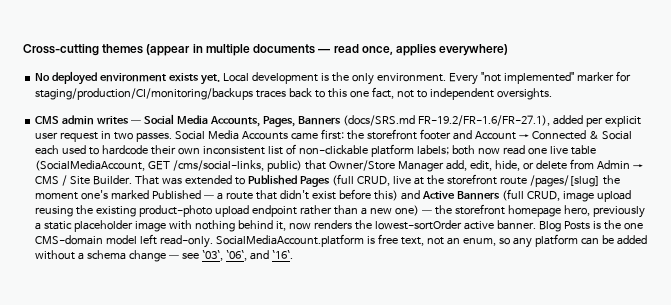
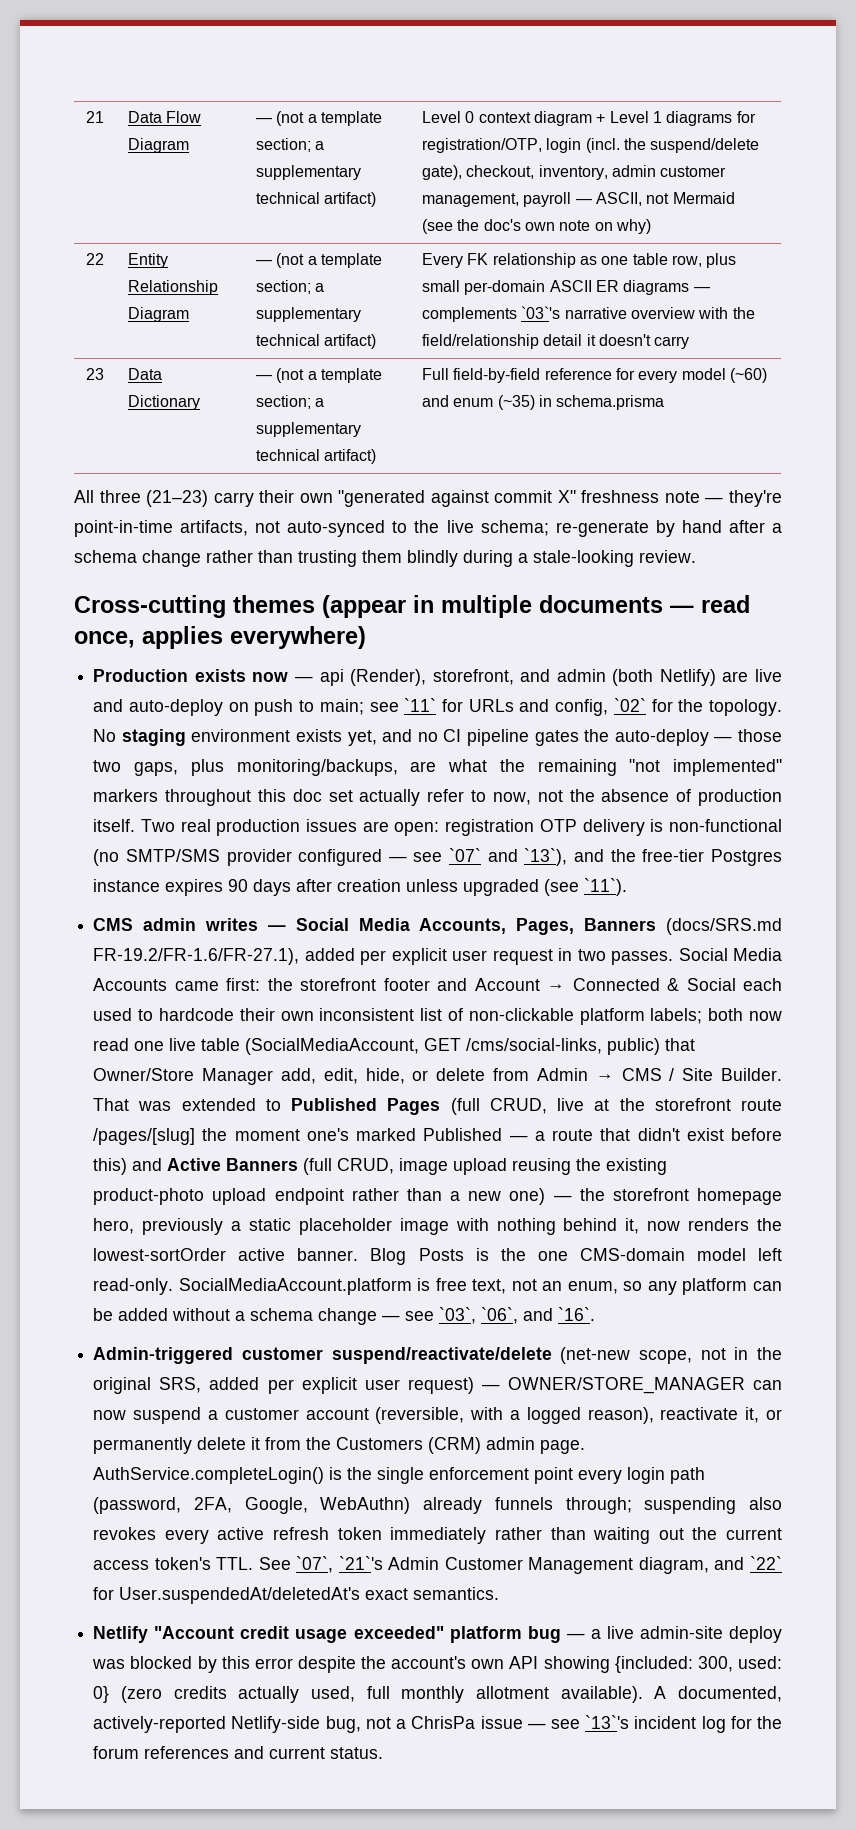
(23, 50) none -> [85,111,104,123] [127,111,202,123] [127,138,189,153] [255,111,382,126] [255,138,325,152] [255,165,361,180] [255,192,377,207] [421,111,756,126] [421,138,760,153] [421,165,727,180] [421,192,735,207] [421,219,651,234] [85,253,104,265] [127,253,168,268] [127,280,218,295] [127,307,189,322] [255,253,382,268] [255,280,325,294] [255,307,361,322] [255,334,377,349] [421,253,737,268] [421,280,710,295] [421,306,755,322] [421,334,690,349] [85,368,104,380] [127,368,162,380] [127,395,200,410] [255,368,382,383] [255,395,325,409] [255,422,361,437] [255,449,377,464] [421,368,767,383] [421,395,665,410] [74,490,783,507] [74,520,782,537] [74,550,696,567] 21 | Data Flow Diagram | — (not a template section; a supplementary technical artifact) | Level 0 context diagram + Level 1 diagrams for registration/OTP, login (incl. the suspend/delete gate), checkout, inventory, admin customer management, payroll — ASCII, not Mermaid (see the doc's own note on why) // 22 | Entity Relationship Diagram | — (not a template section; a supplementary technical artifact) | Every FK relationship as one table row, plus small per-domain ASCII ER diagrams — complements `03`'s narrative overview with the field/relationship detail it doesn't carry // 23 | Data Dictionary | — (not a template section; a supplementary technical artifact) | Full field-by-field reference for every model (~60) and enum (~35) in schema.prisma // All three (21–23) carry their own "generated against commit X" freshness note — they're point-in-time artifacts, not auto-synced to the live schema; re-generate by hand after a schema change rather than trusting them blindly during a stale-looking review. //
[35,71,631,85] [35,87,552,100] No deployed environment exists yet. Local development is the only environment. Every "not implemented" marker for staging/production/CI/monitoring/backups traces back to this one fact, not to independent oversights. -> [93,669,782,686] [93,698,782,716] [93,729,782,746] [93,759,782,776] [93,789,783,806] [93,819,782,836] [93,848,782,866] [93,878,628,896] Production exists now — api (Render), storefront, and admin (both Netlify) are live and auto-deploy on push to main; see `11` for URLs and config, `02` for the topology. No staging environment exists yet, and no CI pipeline gates the auto-deploy — those two gaps, plus monitoring/backups, are what the remaining "not implemented" markers throughout this doc set actually refer to now, not the absence of production itself. Two real production issues are open: registration OTP delivery is non-functional (no SMTP/SMS provider configured — see `07` and `13`), and the free-tier Postgres instance expires 90 days after creation unless upgraded (see `11`).
(293, 254) none -> [93,1347,782,1364] [93,1377,782,1394] [93,1407,782,1424] [93,1437,586,1454] [93,1467,706,1484] [93,1497,782,1514] [93,1527,783,1544] [93,1556,782,1574] [93,1587,500,1604] [93,1626,783,1643] [92,1656,782,1673] [93,1686,782,1703] [93,1715,782,1733] [93,1746,384,1759] // Admin-triggered customer suspend/reactivate/delete (net-new scope, not in the original SRS, added per explicit user request) — OWNER/STORE_MANAGER can now suspend a customer account (reversible, with a logged reason), reactivate it, or permanently delete it from the Customers (CRM) admin page. AuthService.completeLogin() is the single enforcement point every login path (password, 2FA, Google, WebAuthn) already funnels through; suspending also revokes every active refresh token immediately rather than waiting out the current access token's TTL. See `07`, `21`'s Admin Customer Management diagram, and `22` for User.suspendedAt/deletedAt's exact semantics. // Netlify "Account credit usage exceeded" platform bug — a live admin-site deploy was blocked by this error despite the account's own API showing {included: 300, used: 0} (zero credits actually used, full monthly allotment available). A documented, actively-reported Netlify-side bug, not a ChrisPa issue — see `13`'s incident log for the forum references and current status.

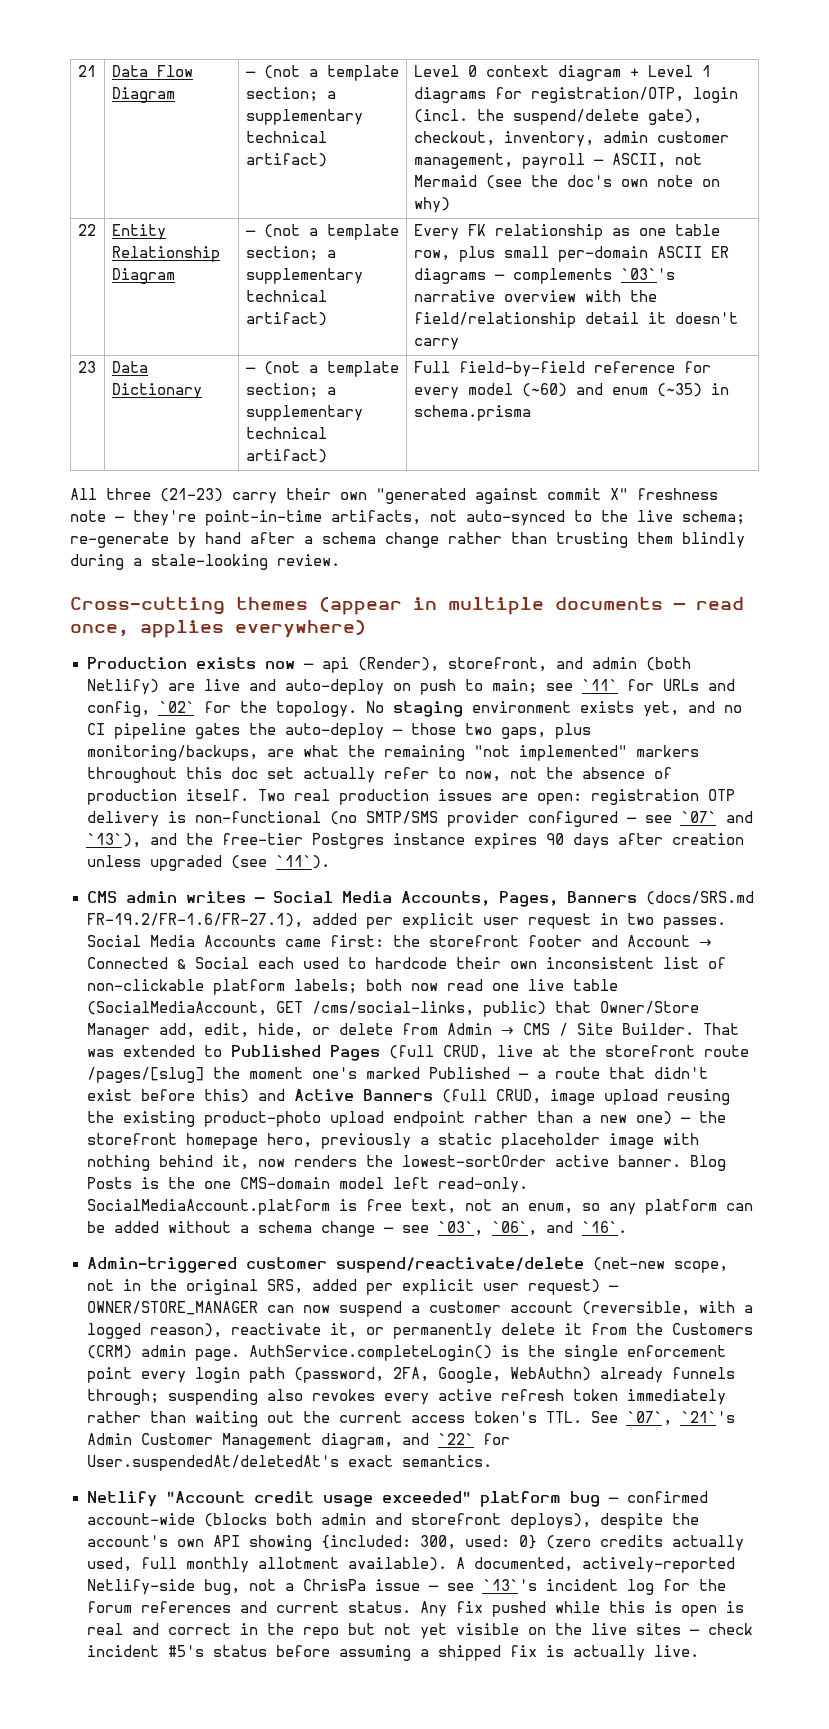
[590,1626,783,1643] [92,1656,293,1673] a live admin-site deploy was blocked by this error -> [626,1491,708,1503] [86,1513,591,1529] confirmed account-wide (blocks both admin and storefront deploys),
(384, 1753) none -> [419,1601,744,1617] [86,1623,753,1639] [86,1645,699,1661] Any fix pushed while this is open is real and correct in the repo but not yet visible on the live sites — check incident #5's status before assuming a shipped fix is actually live.

